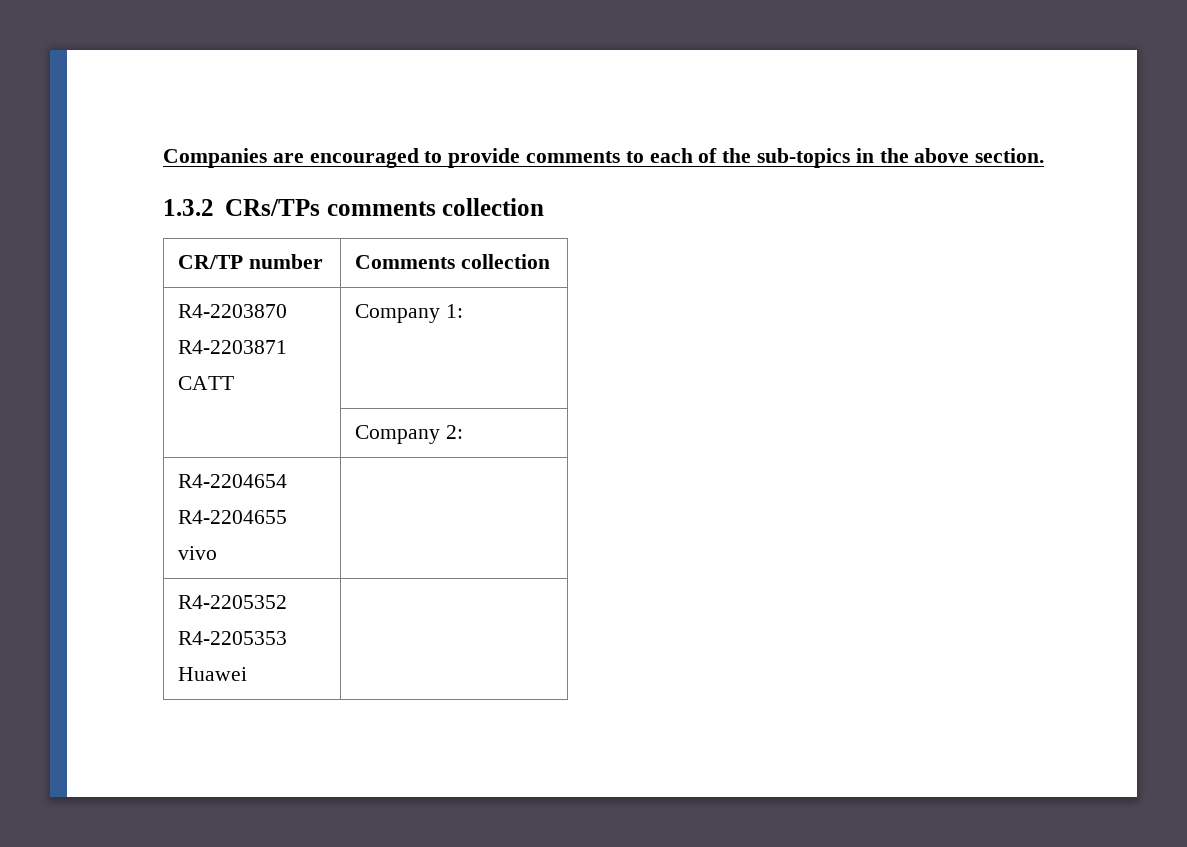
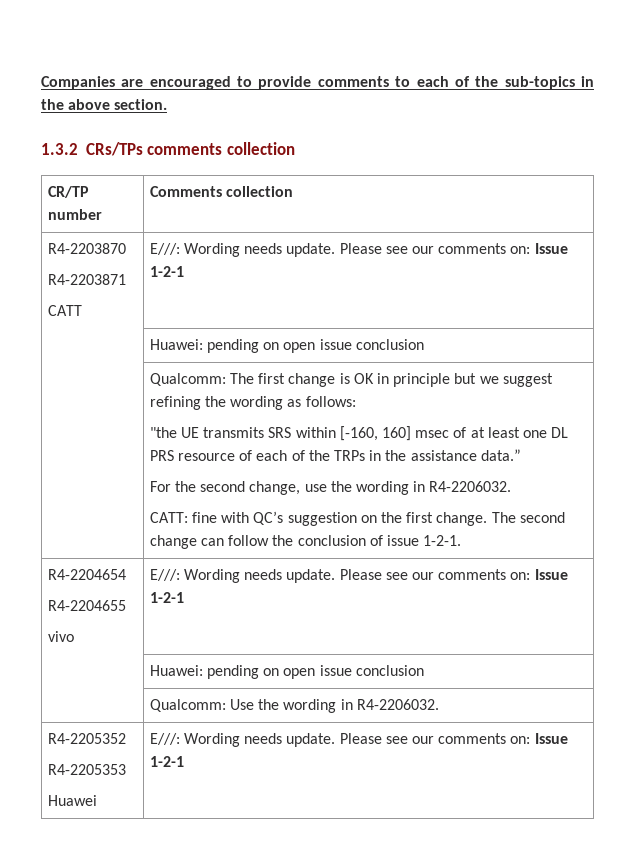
[354,304,463,323] [354,425,463,444] [177,474,287,488] [177,510,287,524] [177,546,217,560] [177,595,287,609] [177,631,287,645] [177,667,247,681] Company 1: // | Company 2: // R4-2204654 // R4-2204655 // vivo | // R4-2205352 // R4-2205353 // Huawei | -> [149,243,568,257] [149,266,184,277] [149,339,424,353] [149,373,553,387] [149,396,356,410] [149,426,569,441] [149,449,521,461] [149,481,512,495] [149,511,565,526] [149,535,462,549] [47,569,126,580] [47,600,126,611] [47,631,74,642] [149,569,568,583] [149,592,184,603] [149,665,424,679] [149,699,439,713] [47,733,126,744] [47,764,126,775] [47,795,97,806] [149,733,568,747] [149,756,184,767] E///: Wording needs update. Please see our comments on: Issue 1-2-1 // | Huawei: pending on open issue conclusion // | Qualcomm: The first change is OK in principle but we suggest refining the wording as follows: // "the UE transmits SRS within [-160, 160] msec of at least one DL PRS resource of each of the TRPs in the assistance data.” // For the second change, use the wording in R4-2206032. // CATT: fine with QC’s suggestion on the first change. The second change can follow the conclusion of issue 1-2-1. // R4-2204654 // R4-2204655 // vivo | E///: Wording needs update. Please see our comments on: Issue 1-2-1 // | Huawei: pending on open issue conclusion // | Qualcomm: Use the wording in R4-2206032. // R4-2205352 // R4-2205353 // Huawei | E///: Wording needs update. Please see our comments on: Issue 1-2-1

